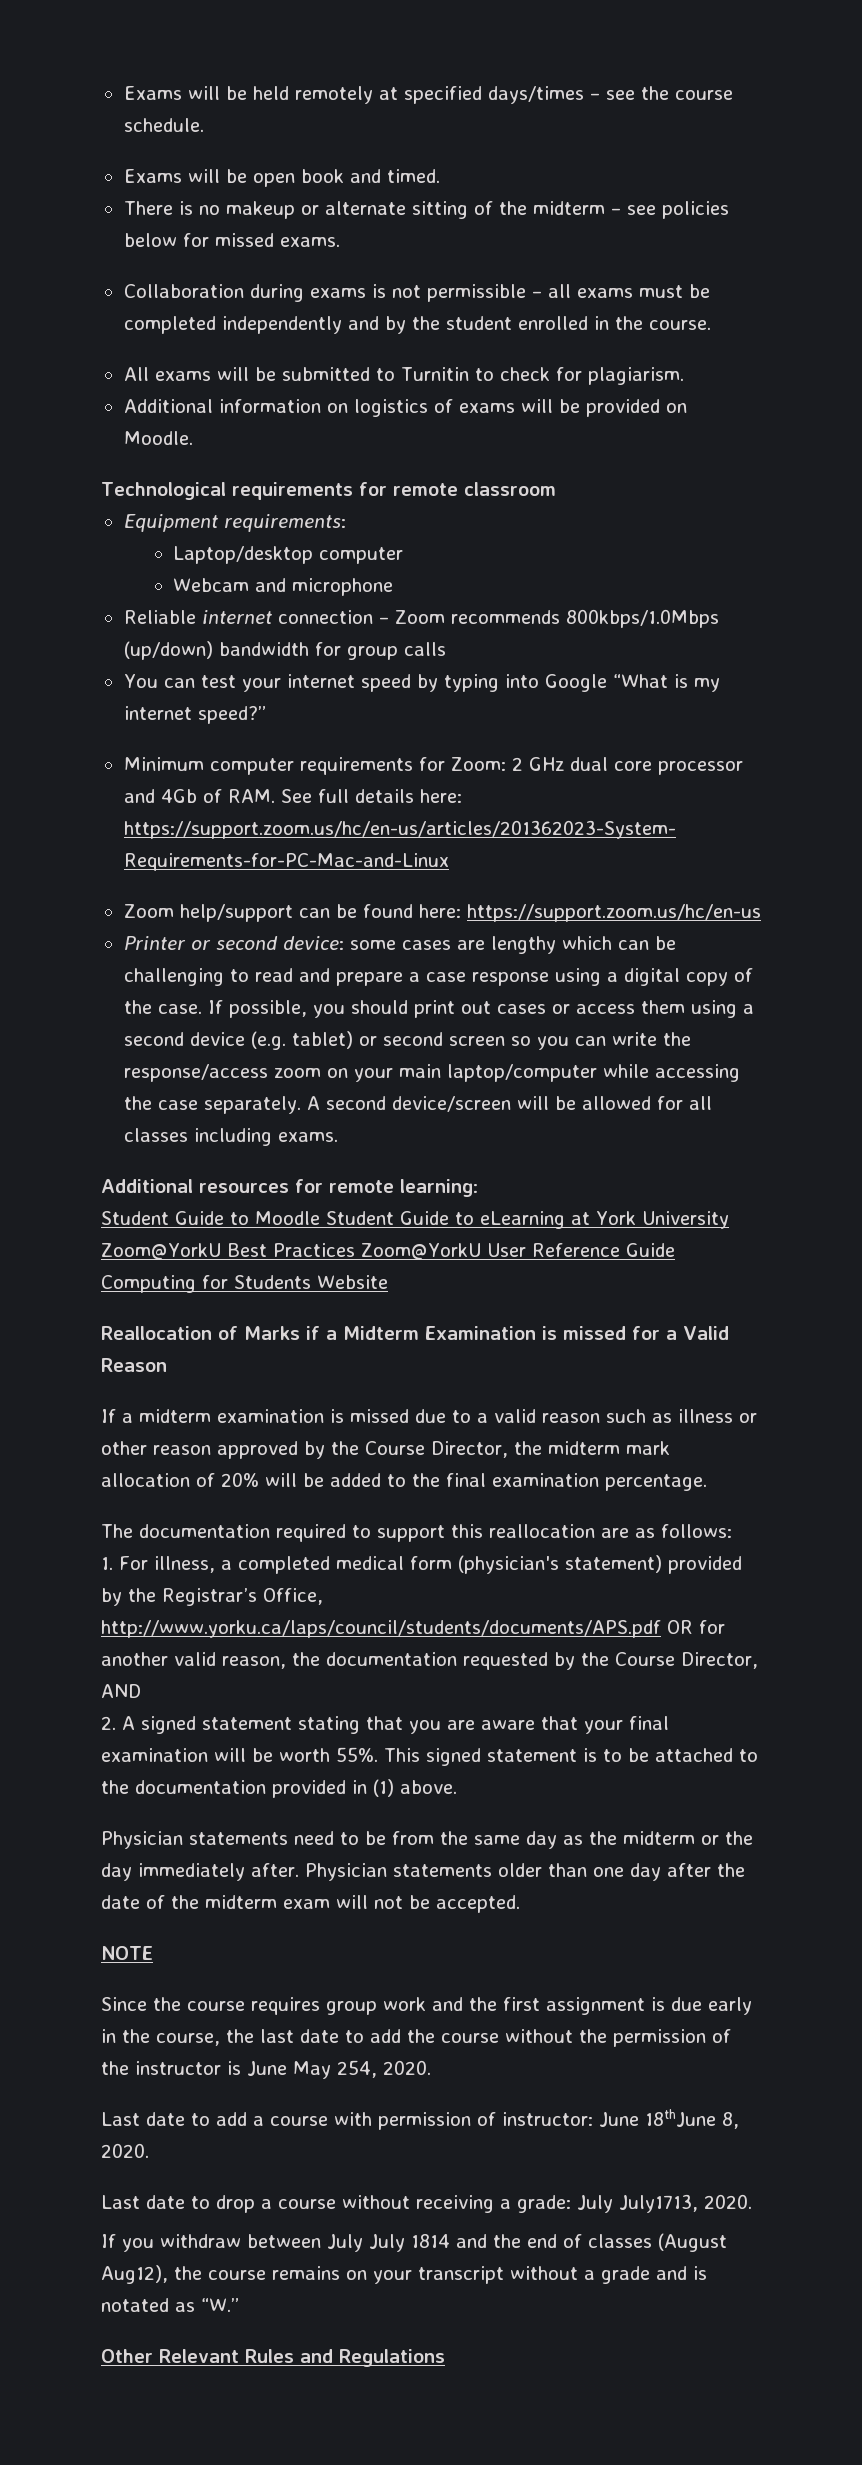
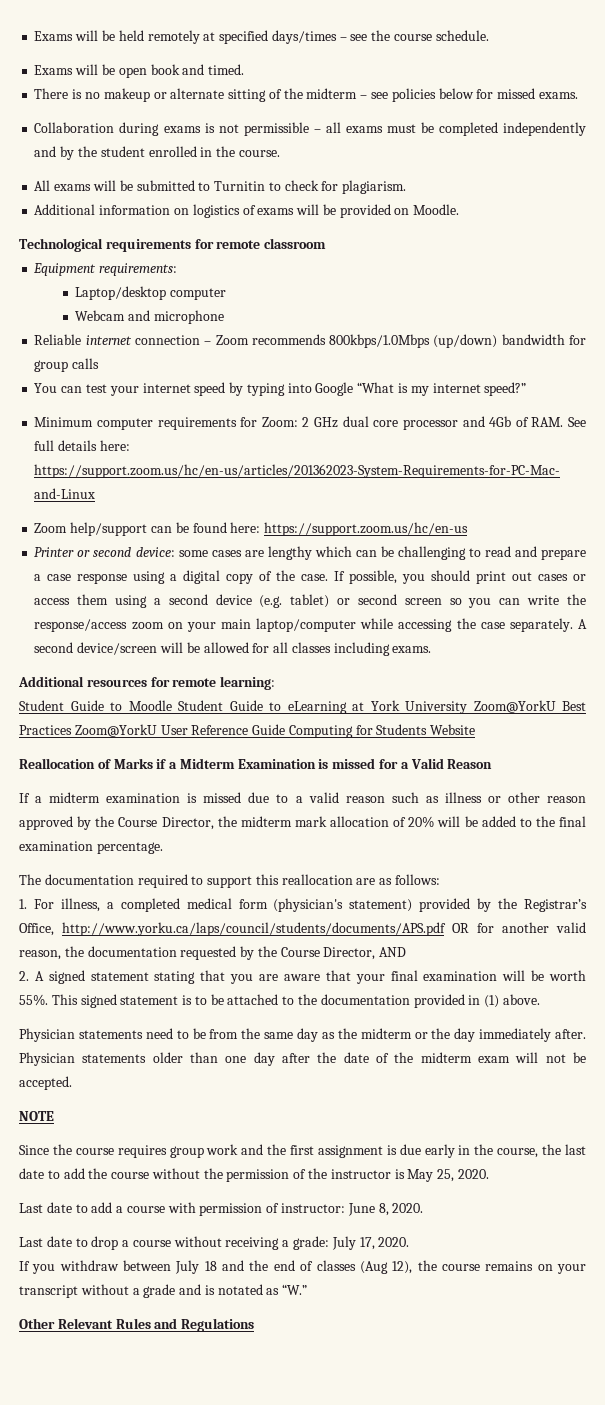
[247,2060,377,2079] June May 254, -> [407,1169,455,1182] May 25,
[645,2109,716,2127] 18thJune -> (375, 1209) none
[619,2194,698,2213] July1713, -> [359,1237,375,1250] 17,
[369,2234,450,2252] July 1814 -> [204,1261,217,1271] 18
[658,2233,727,2252] [101,2265,168,2284] (August Aug12), -> [359,1261,413,1274] (Aug 12),

